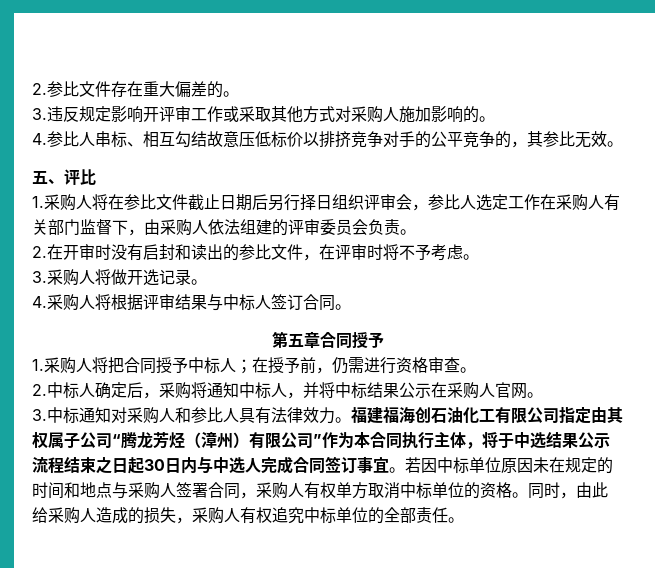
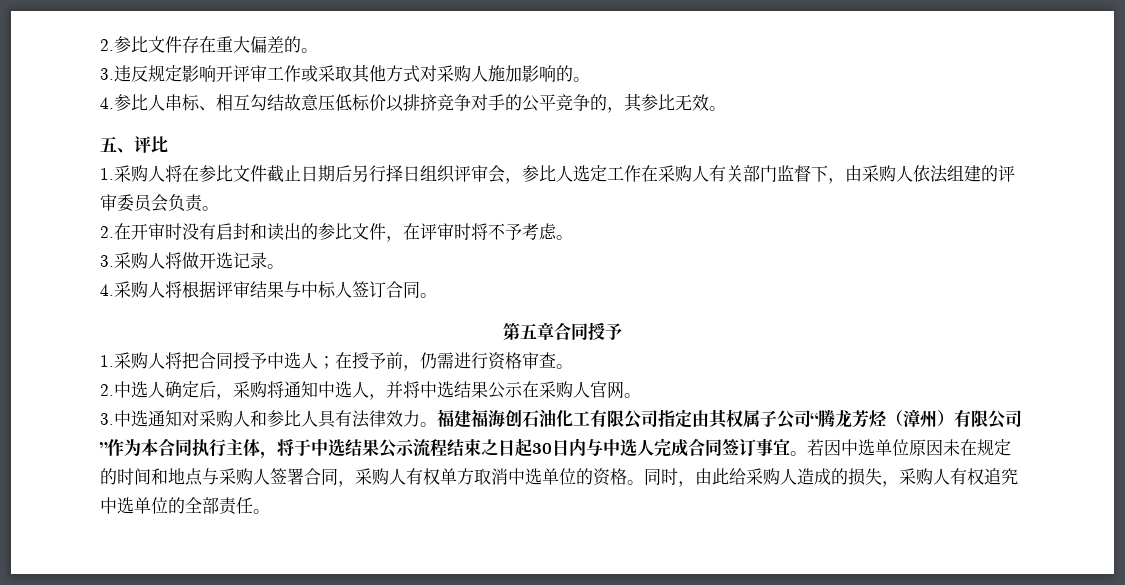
[204,357,220,374] 标 -> [284,352,301,369] 选
[63,382,79,399] 标 -> [131,381,148,398] 选
[255,382,271,399] 标 -> [335,381,352,398] 选
[351,382,367,399] 标 -> [437,381,454,398] 选
[63,407,79,424] 标 -> [131,410,148,427] 选
[453,457,469,474] 标 -> [858,439,875,456] 选
[416,482,432,499] 标 -> [525,468,542,485] 选
[320,507,336,524] 标 -> [117,497,134,514] 选

